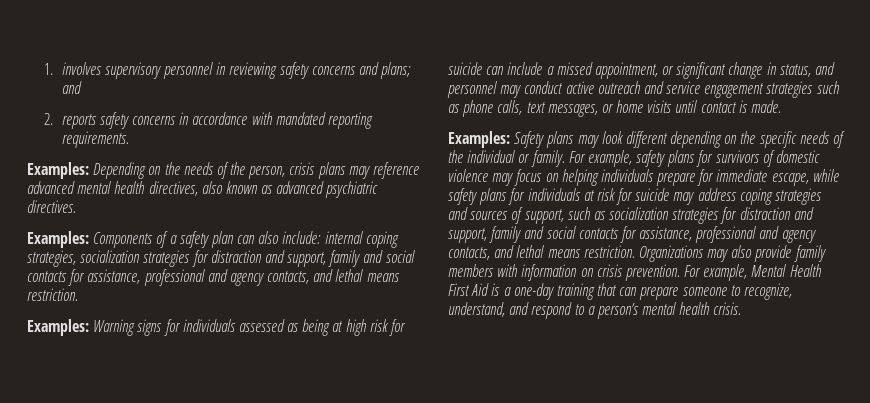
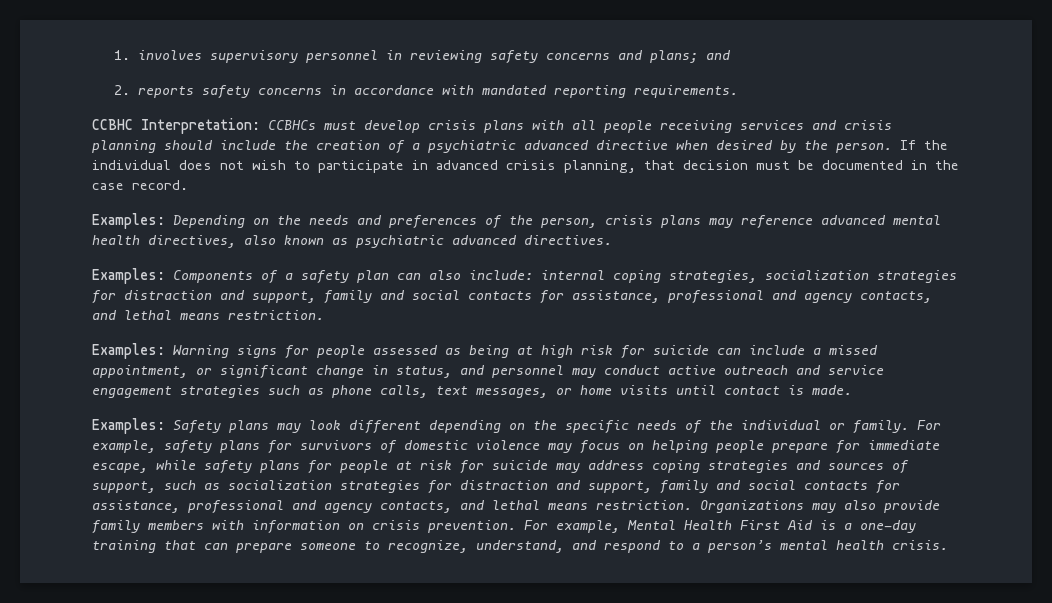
(129, 139) none -> [92,118,892,134] [92,140,948,154] [92,160,959,173] [92,180,188,190] // CCBHC Interpretation: CCBHCs must develop crisis plans with all people receiving services and crisis planning should include the creation of a psychiatric advanced directive when desired by the person. If the individual does not wish to participate in advanced crisis planning, that decision must be documented in the case record.
(214, 168) none -> [357,215,477,229] and preferences
[276,181,379,198] advanced psychiatric -> [356,235,517,248] psychiatric advanced
[182,319,236,332] individuals -> [317,345,365,358] people
[600,169,654,182] individuals -> [716,440,764,453] people
[527,188,581,201] individuals -> [340,460,388,473] people

